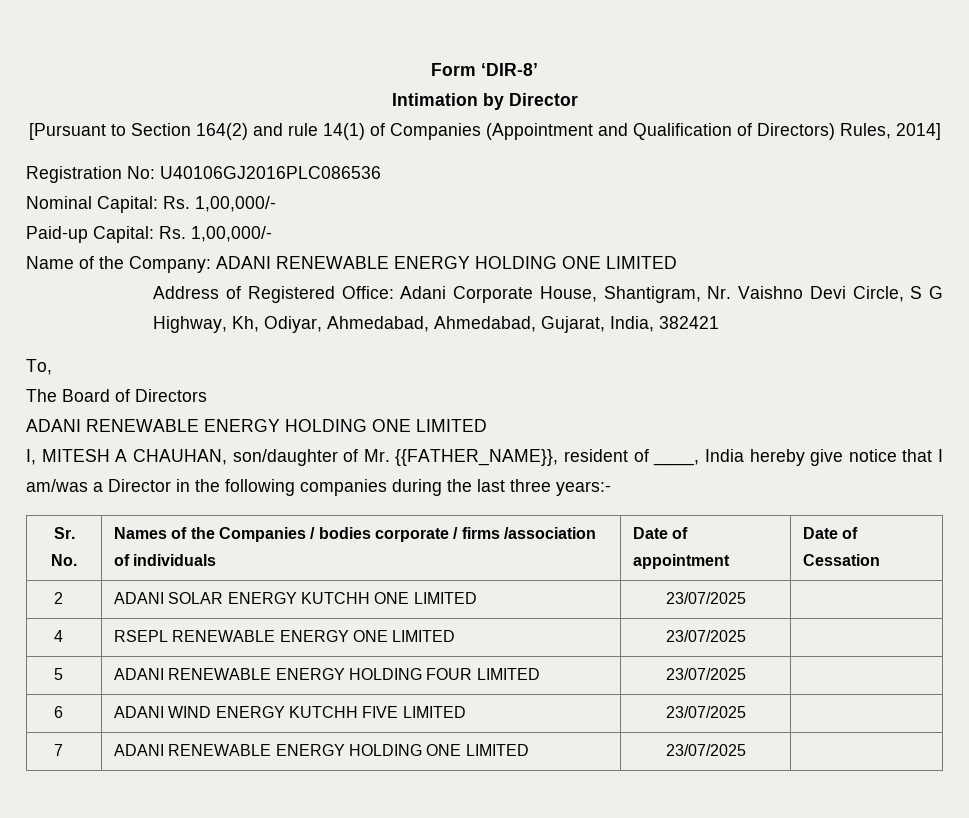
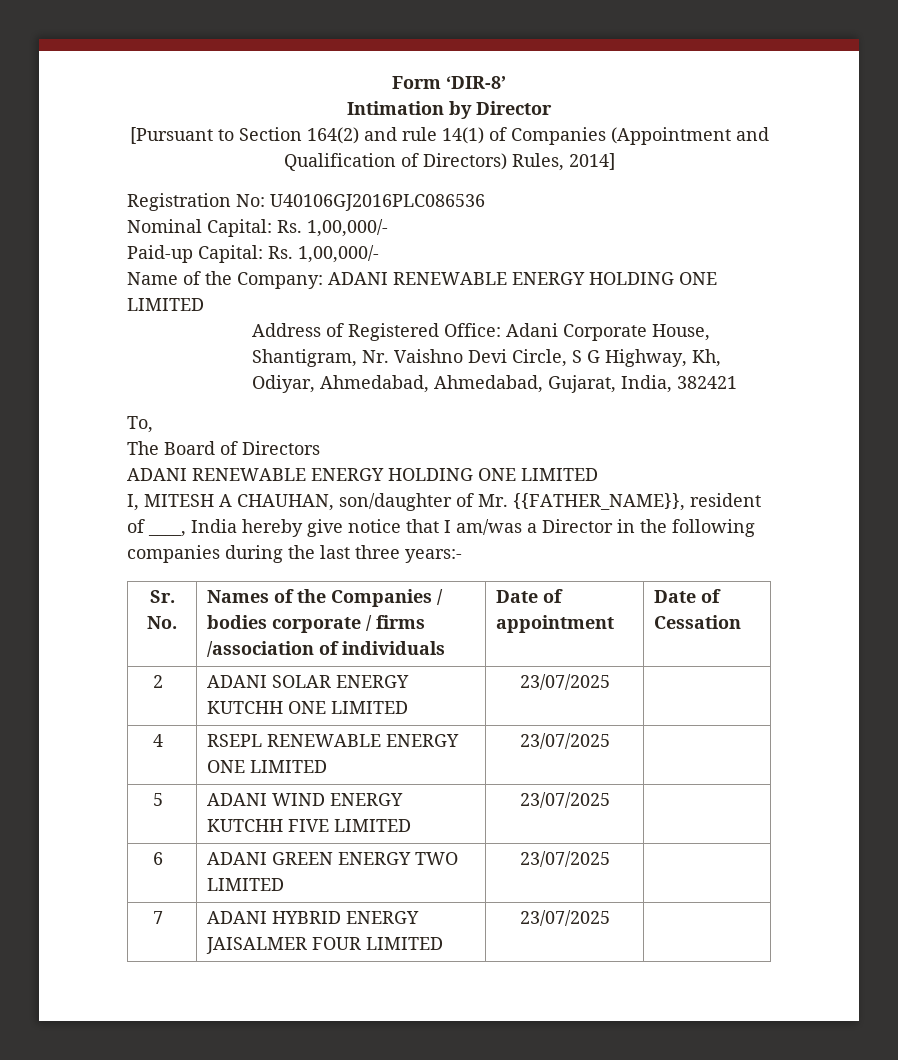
[114,668,540,680] [665,668,746,680] [54,706,64,718] | ADANI RENEWABLE ENERGY HOLDING FOUR LIMITED | 23/07/2025 | // 6 -> (163, 799) none
[54,744,64,756] [114,744,462,756] 7 | ADANI RENEWABLE ENERGY HOLDING ONE -> [152,852,163,865] [207,852,459,865] [207,878,285,891] [519,851,610,867] [152,911,163,924] [207,911,420,924] [206,937,362,954] 6 | ADANI GREEN ENERGY TWO LIMITED | 23/07/2025 | // 7 | ADANI HYBRID ENERGY JAISALMER FOUR

